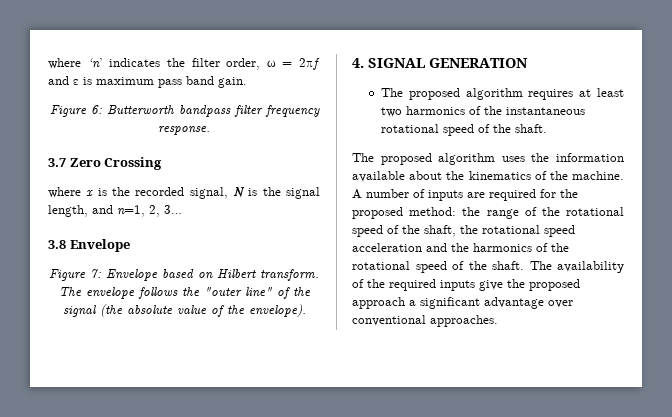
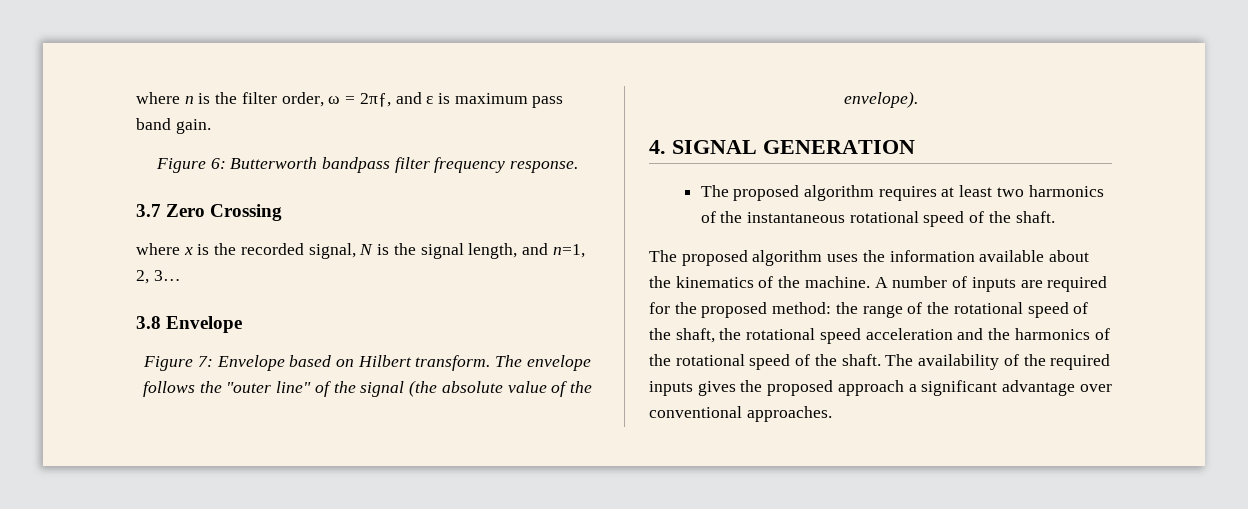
[48,58,161,69] where ‘n’ indicates -> [136,92,211,104] where n is
[299,58,320,70] 2πƒ -> [359,93,391,107] 2πƒ,
[479,280,503,291] give -> [697,381,736,396] gives

